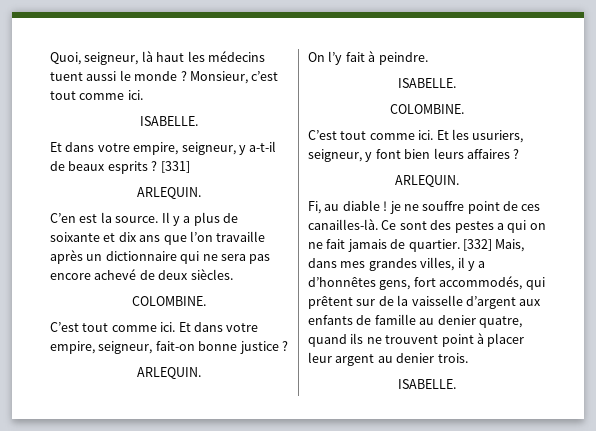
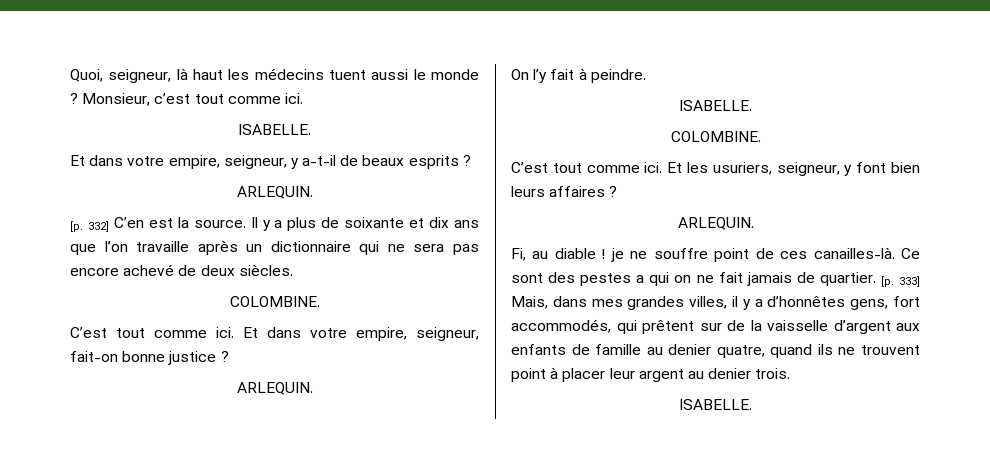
[160,161,190,173] [137,187,201,199] [331] // ARLEQUIN. // -> [236,186,313,199] [70,221,109,232] // ARLEQUIN. // [p. 332]
[462,239,492,251] [332] -> [880,276,920,287] [p. 333]

